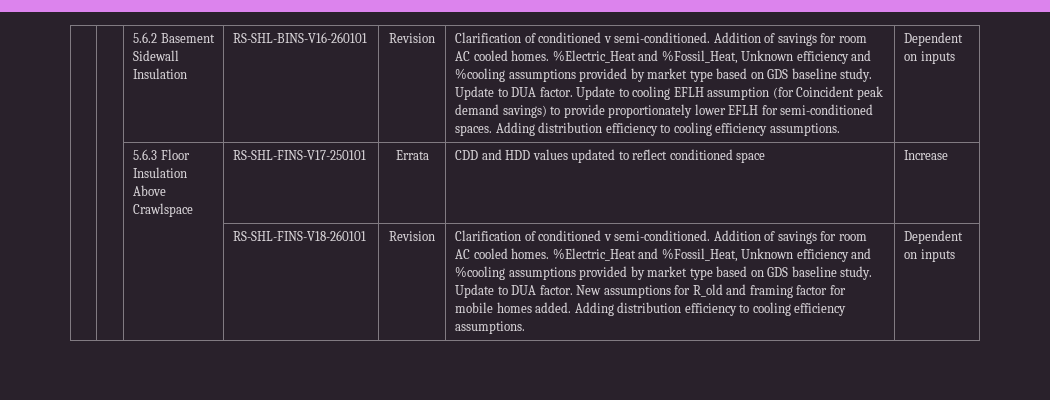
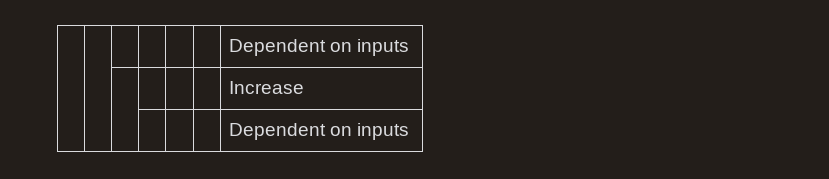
[133,32,215,43] [133,50,180,61] [133,68,188,79] [233,32,368,43] [389,33,435,43] [455,32,867,46] [455,50,872,64] [455,68,873,82] [455,86,883,100] [455,104,874,118] [455,122,840,136] [904,32,964,46] [904,51,955,64] [133,149,190,160] [133,167,188,178] [133,185,167,196] [133,203,194,217] [233,150,367,160] [395,150,429,160] [455,149,766,163] [904,150,949,160] [233,230,367,241] [389,231,435,241] [455,230,867,244] [455,248,872,262] [455,266,873,280] [455,284,846,298] [455,302,847,316] [455,321,526,334] | | 5.6.2 Basement Sidewall Insulation | RS-SHL-BINS-V16-260101 | Revision | Clarification of conditioned v semi-conditioned. Addition of savings for room AC cooled homes. %Electric_Heat and %Fossil_Heat, Unknown efficiency and %cooling assumptions provided by market type based on GDS baseline study. Update to DUA factor. Update to cooling EFLH assumption (for Coincident peak demand savings) to provide proportionately lower EFLH for semi-conditioned spaces. Adding distribution efficiency to cooling efficiency assumptions. | Dependent on inputs // | | 5.6.3 Floor Insulation Above Crawlspace | RS-SHL-FINS-V17-250101 | Errata | CDD and HDD values updated to reflect conditioned space | Increase // | | | RS-SHL-FINS-V18-260101 | Revision | Clarification of conditioned v semi-conditioned. Addition of savings for room AC cooled homes. %Electric_Heat and %Fossil_Heat, Unknown efficiency and %cooling assumptions provided by market type based on GDS baseline study. Update to DUA factor. New assumptions for R_old and framing factor for mobile homes added. Adding distribution efficiency to cooling efficiency assumptions. -> [228,39,410,56] [228,81,304,94] | | | | | | Dependent on inputs // | | | | | | Increase // | | | | |

